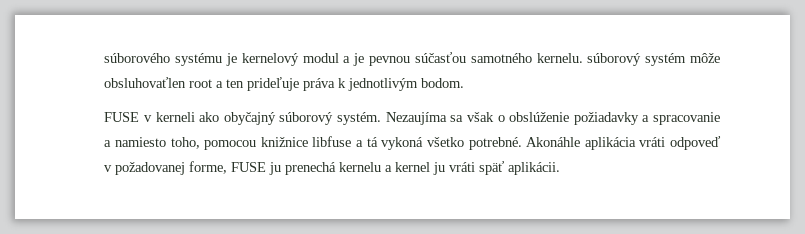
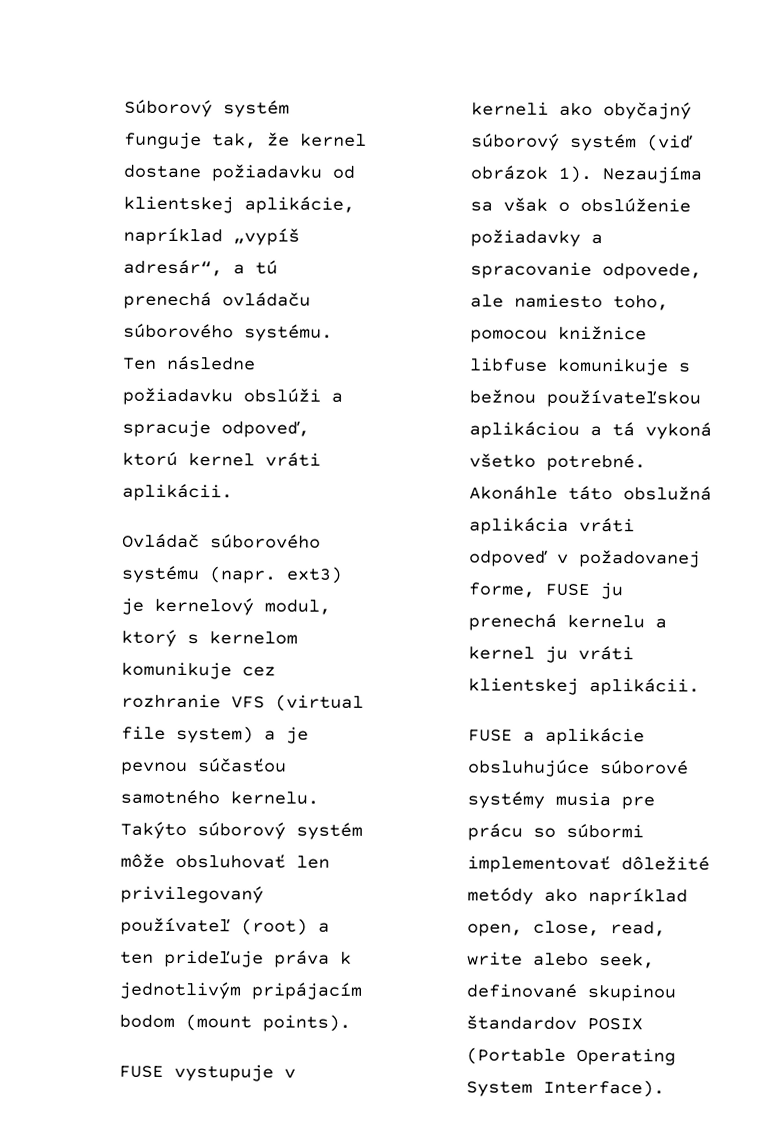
[104,53,339,66] súborového systému je kernelový modul -> [123,99,290,118] [123,131,367,150] [122,164,355,182] [122,195,355,214] [122,227,300,246] [122,259,278,277] [122,291,311,310] [122,323,333,342] [121,355,256,371] [121,387,343,406] [121,419,310,438] [121,451,321,467] [121,483,233,502] [121,533,321,549] [120,565,343,584] [120,597,331,616] [120,629,298,647] [120,661,276,680] [120,693,364,712] [120,725,254,744] Súborový systém funguje tak, že kernel dostane požiadavku od klientskej aplikácie, napríklad „vypíš adresár“, a tú prenechá ovládaču súborového systému. Ten následne požiadavku obslúži a spracuje odpoveď, ktorú kernel vráti aplikácii. // Ovládač súborového systému (napr. ext3) je kernelový modul, ktorý s kernelom komunikuje cez rozhranie VFS (virtual file system)
(583, 58) none -> [119,821,187,840] Takýto
[104,77,213,88] obsluhovaťlen root -> [174,853,330,869] [119,885,264,904] [119,917,308,936] obsluhovať len privilegovaný používateľ (root)
[421,78,465,88] [104,112,140,122] bodom. // FUSE -> [250,982,362,1000] [118,1014,351,1032] [118,1063,274,1082] pripájacím bodom (mount points). // FUSE vystupuje
[337,112,382,125] systém. -> [569,133,693,152] [469,165,592,183] systém (viď obrázok 1).
[104,140,112,147] a -> [601,263,702,280] [469,294,504,308] odpovede, ale
(352, 141) none -> [556,357,691,376] [468,389,701,408] [468,421,580,439] komunikuje s bežnou používateľskou aplikáciou
(581, 142) none -> [567,485,712,501] táto obslužná
[479,161,561,175] späť aplikácii. -> [467,677,700,696] [467,727,645,746] [466,759,689,777] [466,791,655,810] [466,823,644,841] [466,855,710,874] [466,887,688,906] [466,920,666,937] [466,951,655,969] [465,983,676,1002] [465,1015,643,1031] [465,1047,676,1066] [465,1079,665,1098] klientskej aplikácii. // FUSE a aplikácie obsluhujúce súborové systémy musia pre prácu so súbormi implementovať dôležité metódy ako napríklad open, close, read, write alebo seek, definované skupinou štandardov POSIX (Portable Operating System Interface).

